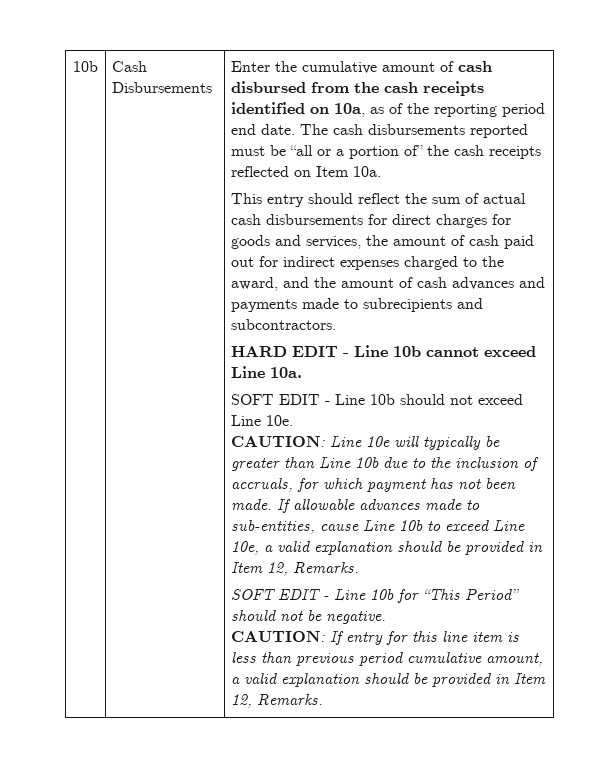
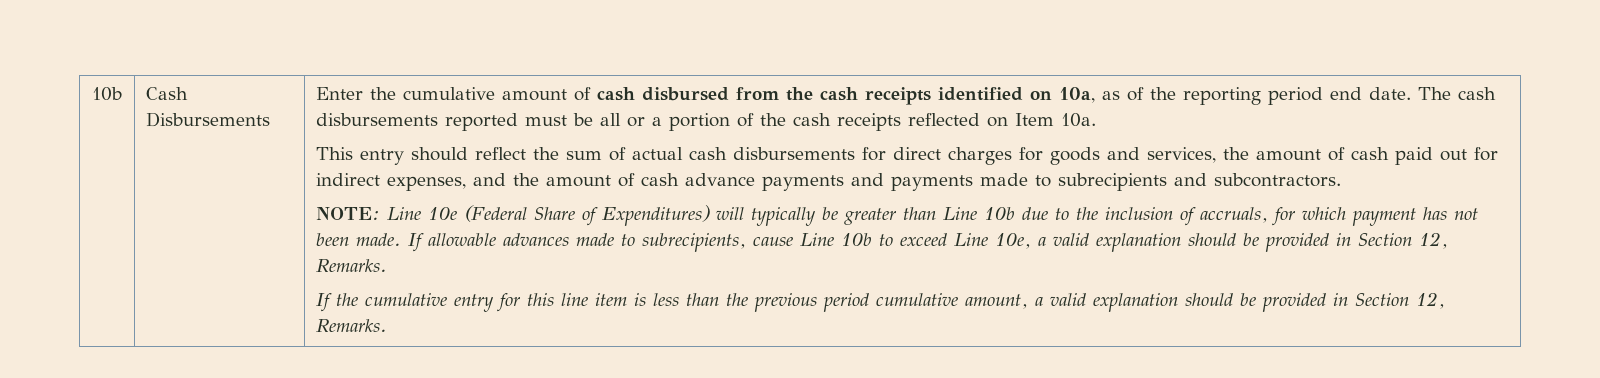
[290,145,314,156] “all -> [600,113,622,126] all
[404,145,424,156] of” -> [737,113,755,127] of
[340,256,505,270] [231,277,279,291] expenses charged to the award, -> [387,176,467,191] expenses,
[452,277,515,290] advances -> [685,173,845,191] advance payments
[231,345,537,357] [231,366,303,378] [231,394,524,405] [231,415,294,426] [231,436,391,448] HARD EDIT - Line 10b cannot exceed Line 10a. // SOFT EDIT - Line 10b should not exceed Line 10e. // CAUTION: Line 10e -> [316,205,711,226] NOTE: Line 10e (Federal Share of Expenditures)
[231,520,316,534] sub-entities, -> [642,233,747,252] subrecipients,
[231,562,264,573] Item -> [1358,233,1413,246] Section
[231,588,520,603] [231,610,387,624] [231,631,345,645] SOFT EDIT - Line 10b for “This Period” should not be negative. // CAUTION: If -> [316,293,448,312] If the cumulative
(293, 657) none -> [726,293,749,306] the
[514,673,547,684] Item -> [1355,293,1410,306] Section

